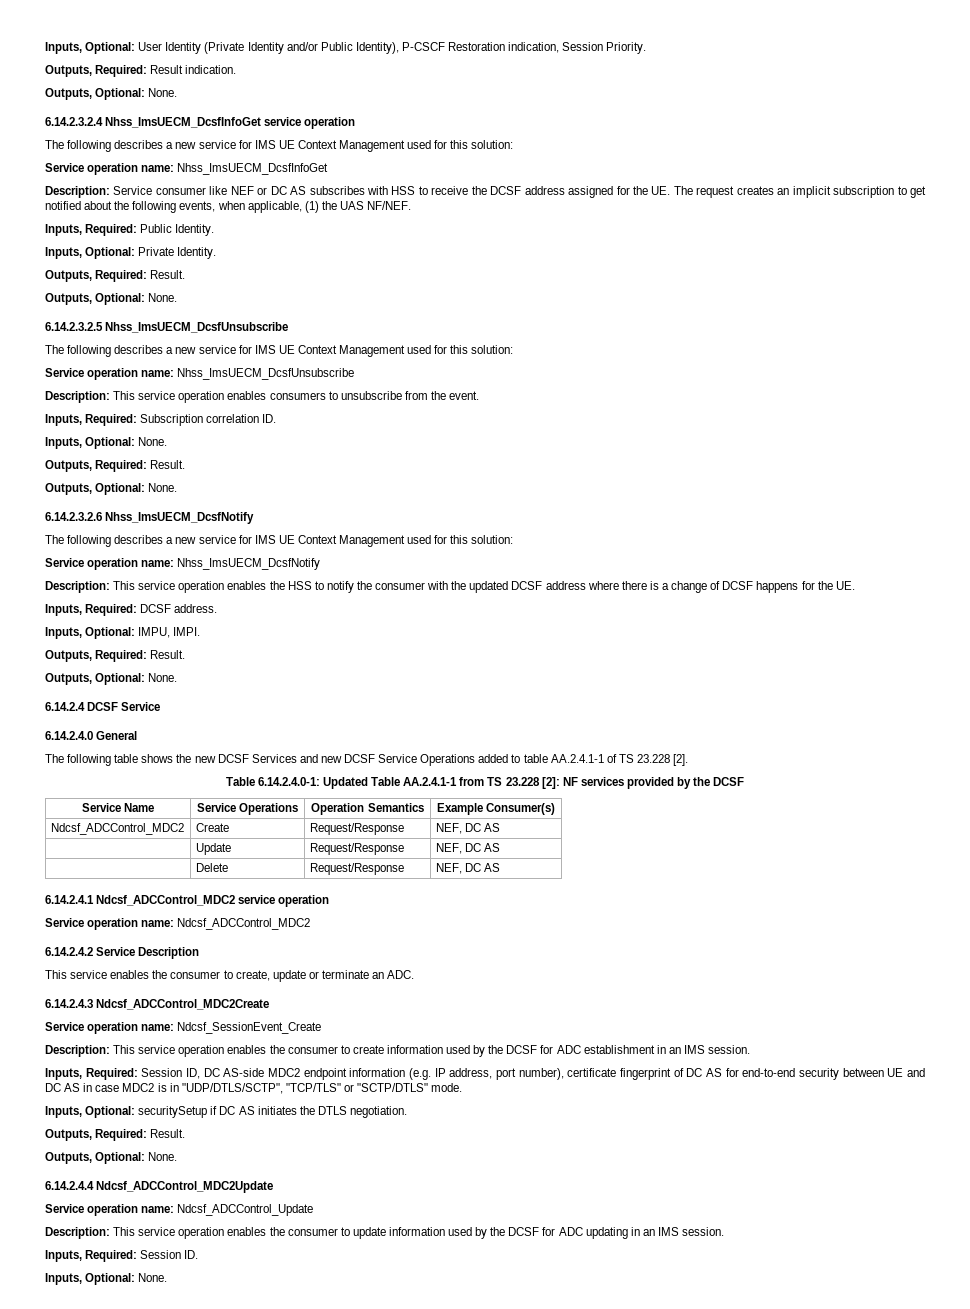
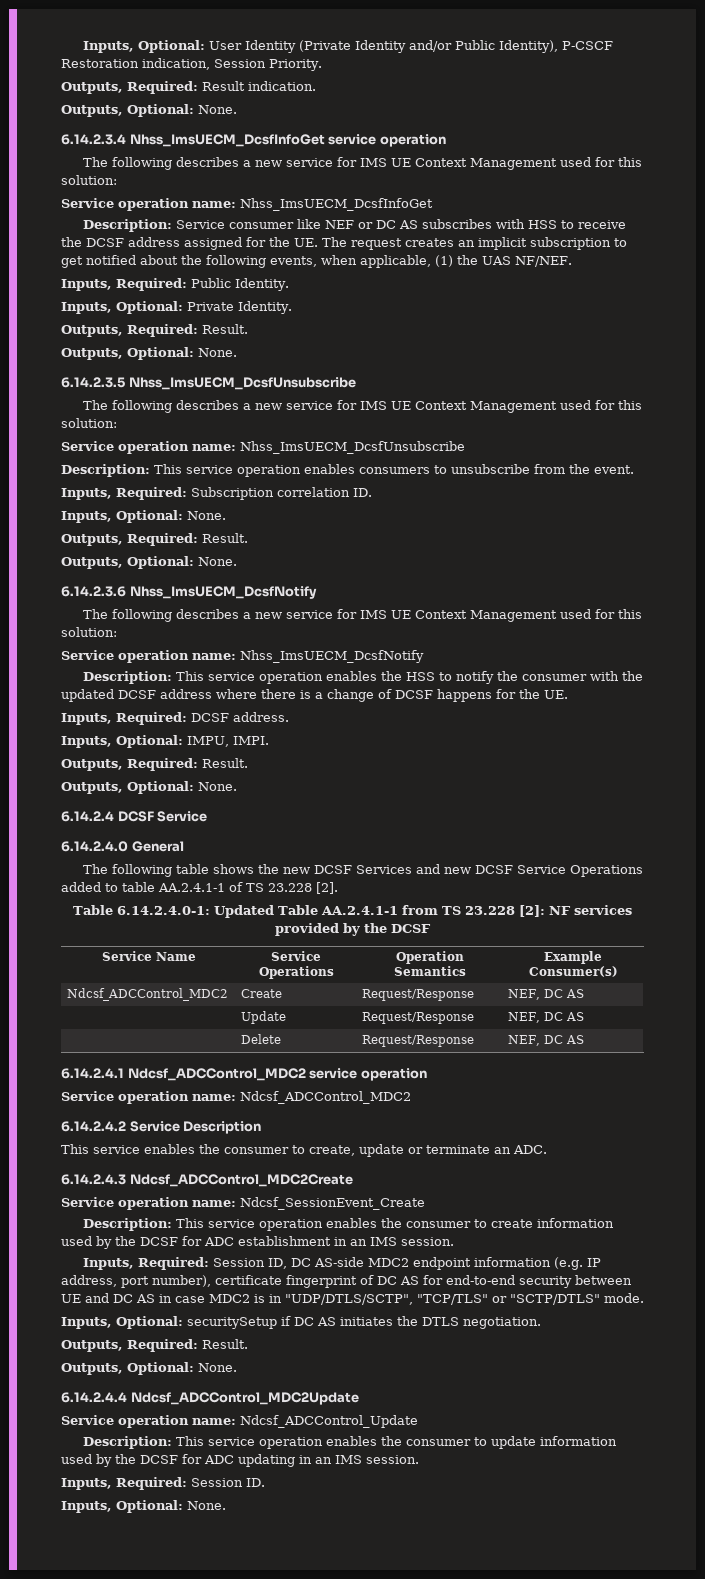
[45,117,103,126] 6.14.2.3.2.4 -> [61,134,126,145] 6.14.2.3.4
[45,322,103,331] 6.14.2.3.2.5 -> [61,377,125,388] 6.14.2.3.5
[45,512,102,521] 6.14.2.3.2.6 -> [61,586,126,597] 6.14.2.3.6

